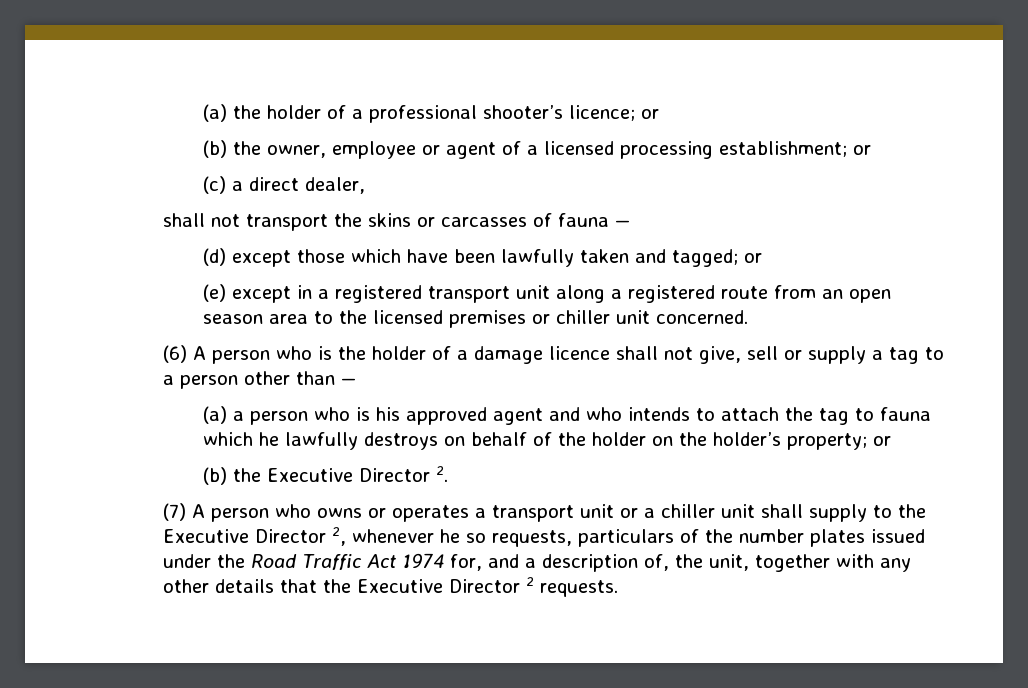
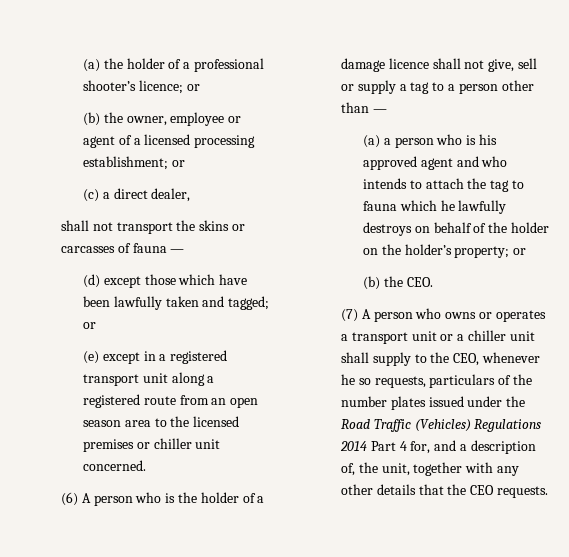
[267,466,449,482] Executive Director 2. -> [406,277,433,287] CEO.
[162,527,346,546] Executive Director 2, -> [453,353,480,366] CEO,
[366,553,444,568] Act 1974 -> [414,419,542,432] [340,441,407,451] (Vehicles) Regulations 2014 Part 4
[356,577,534,593] Executive Director 2 -> [470,485,495,495] CEO

